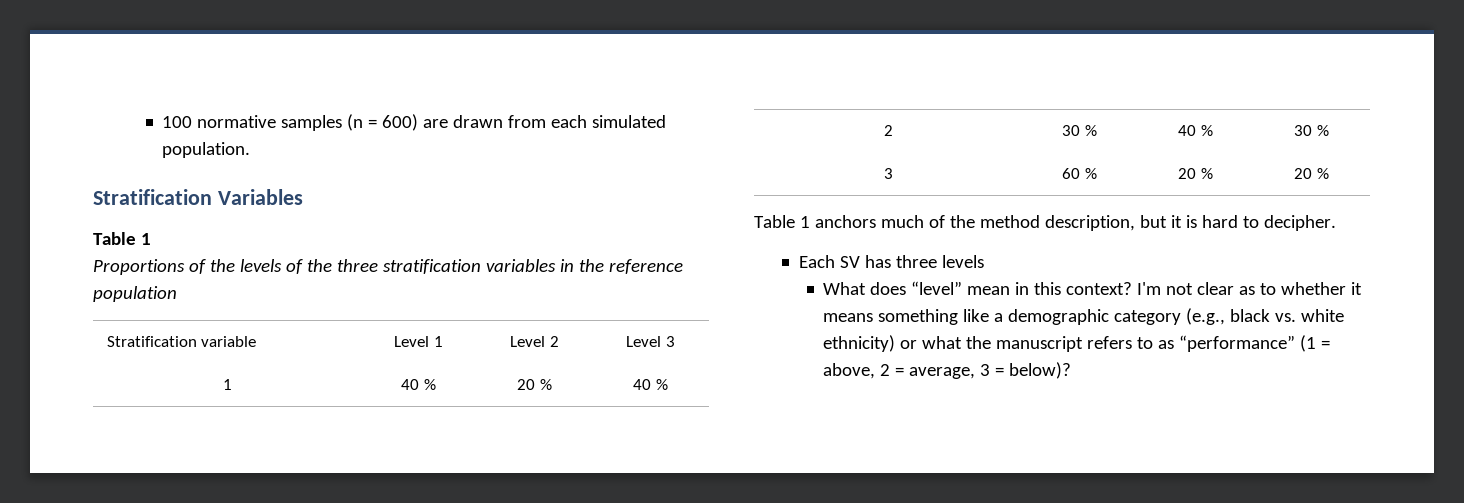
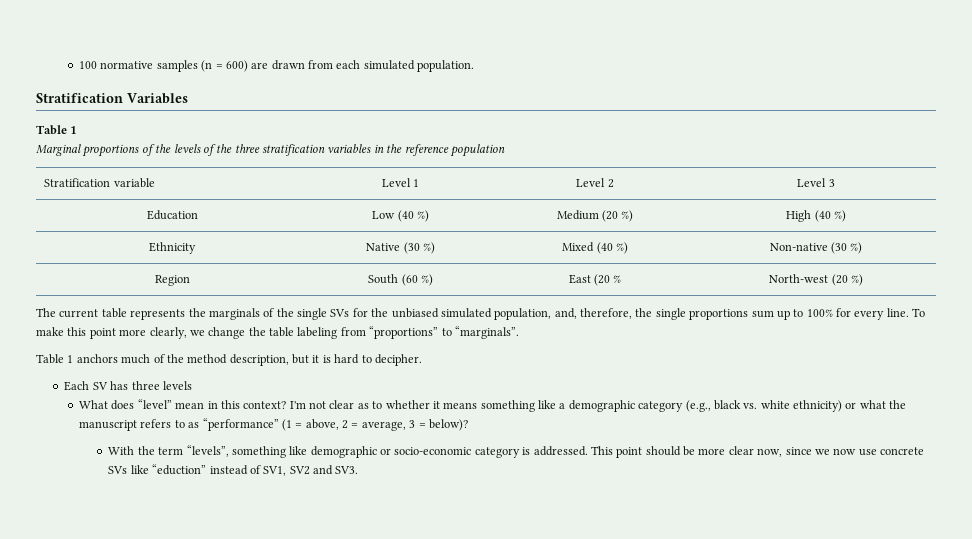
[93,259,185,275] Proportions -> [36,144,140,157] Marginal proportions
[222,379,232,390] [401,379,436,390] [517,379,552,390] [633,379,668,390] [883,125,893,136] [1062,125,1097,136] [1178,125,1213,136] [1294,125,1329,136] [883,168,893,179] [1062,168,1097,179] [1178,168,1213,179] [1294,168,1329,179] 1 | 40 % | 20 % | 40 % // 2 | 30 % | 40 % | 30 % // 3 | 60 % | 20 % | 20 % -> [146,210,198,220] [372,210,429,222] [556,210,634,222] [786,210,846,222] [149,242,196,254] [366,242,435,254] [562,242,628,254] [769,242,863,254] [154,275,190,286] [368,274,433,286] [568,274,622,286] [769,274,863,286] [36,308,926,320] [36,326,519,339] Education | Low (40 %) | Medium (20 %) | High (40 %) // Ethnicity | Native (30 %) | Mixed (40 %) | Non-native (30 %) // Region | South (60 %) | East (20 % | North-west (20 %) // The current table represents the marginals of the single SVs for the unbiased simulated population, and, therefore, the single proportions sum up to 100% for every line. To make this point more clearly, we change the table labeling from “proportions” to “marginals”.
(1072, 370) none -> [108,445,925,458] [108,464,359,476] // With the term “levels”, something like demographic or socio-economic category is addressed. This point should be more clear now, since we now use concrete SVs like “eduction” instead of SV1, SV2 and SV3.

